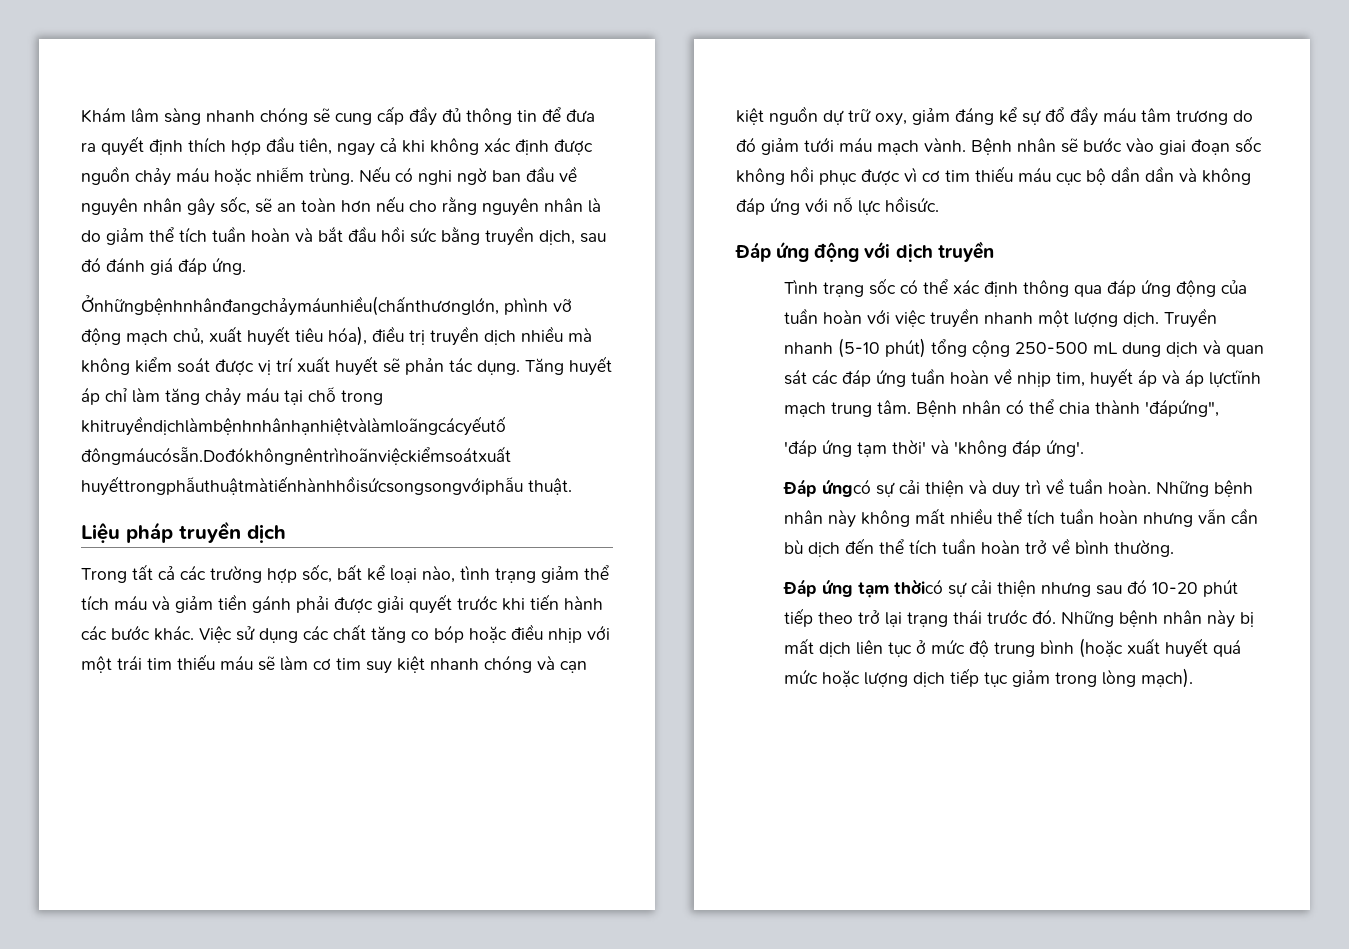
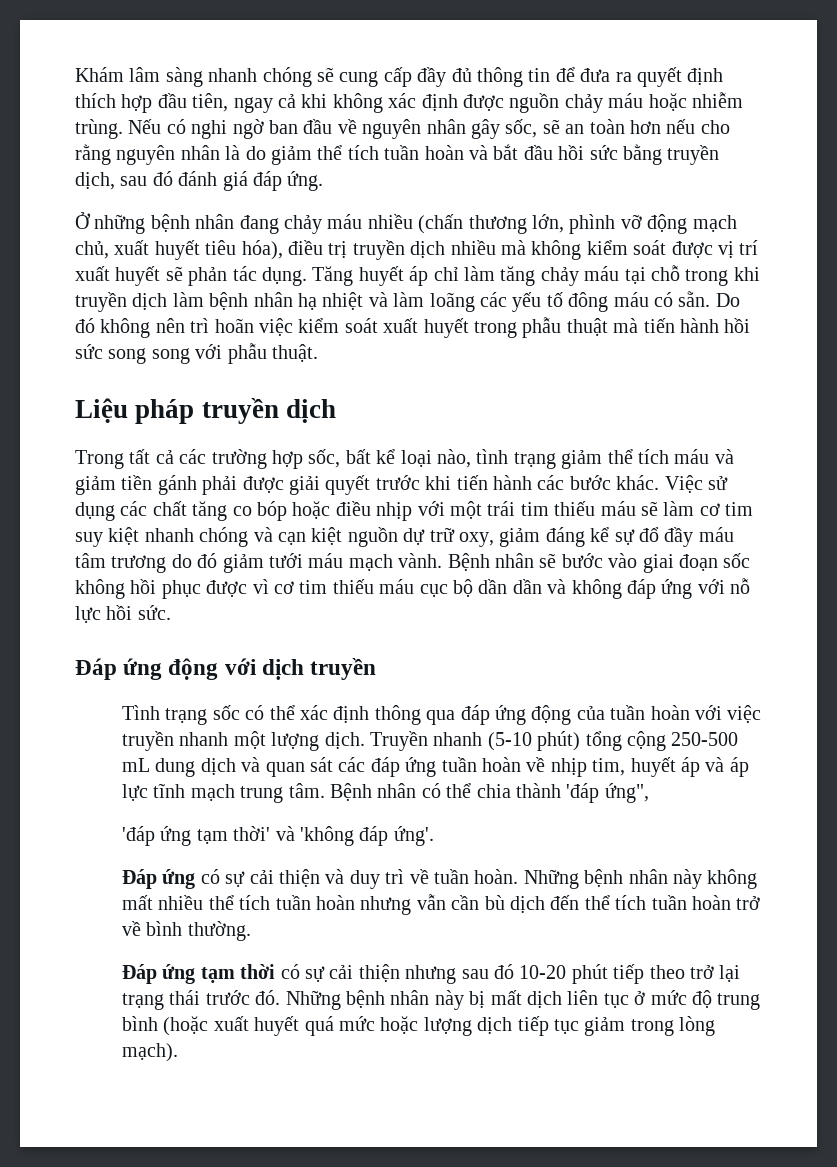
[81,295,499,316] Ởnhữngbệnhnhânđangchảymáunhiều(chấnthươnglớn, -> [75,212,564,234] Ở những bệnh nhân đang chảy máu nhiều (chấn thương lớn,
[81,416,506,436] [81,446,511,465] [81,476,523,496] khitruyềndịchlàmbệnhnhânhạnhiệtvàlàmloãngcácyếutố đôngmáucósẵn.Dođókhôngnêntrìhoãnviệckiểmsoátxuất huyếttrongphẫuthuậtmàtiếnhànhhồisứcsongsongvớiphẫu -> [733,267,760,281] [75,291,740,312] [75,317,751,338] [75,343,267,364] khi truyền dịch làm bệnh nhân hạ nhiệt và làm loãng các yếu tố đông máu có sẵn. Do đó không nên trì hoãn việc kiểm soát xuất huyết trong phẫu thuật mà tiến hành hồi sức song song với phẫu
[885,196,939,213] hồisức. -> [106,605,171,620] hồi sức.
[1209,370,1262,387] lựctĩnh -> [122,783,186,801] lực tĩnh
[1145,399,1220,417] 'đápứng", -> [566,783,649,803] 'đáp ứng",
[822,479,872,497] ứngcó -> [162,869,220,889] ứng có
[894,579,944,594] thờicó -> [240,964,300,979] thời có

